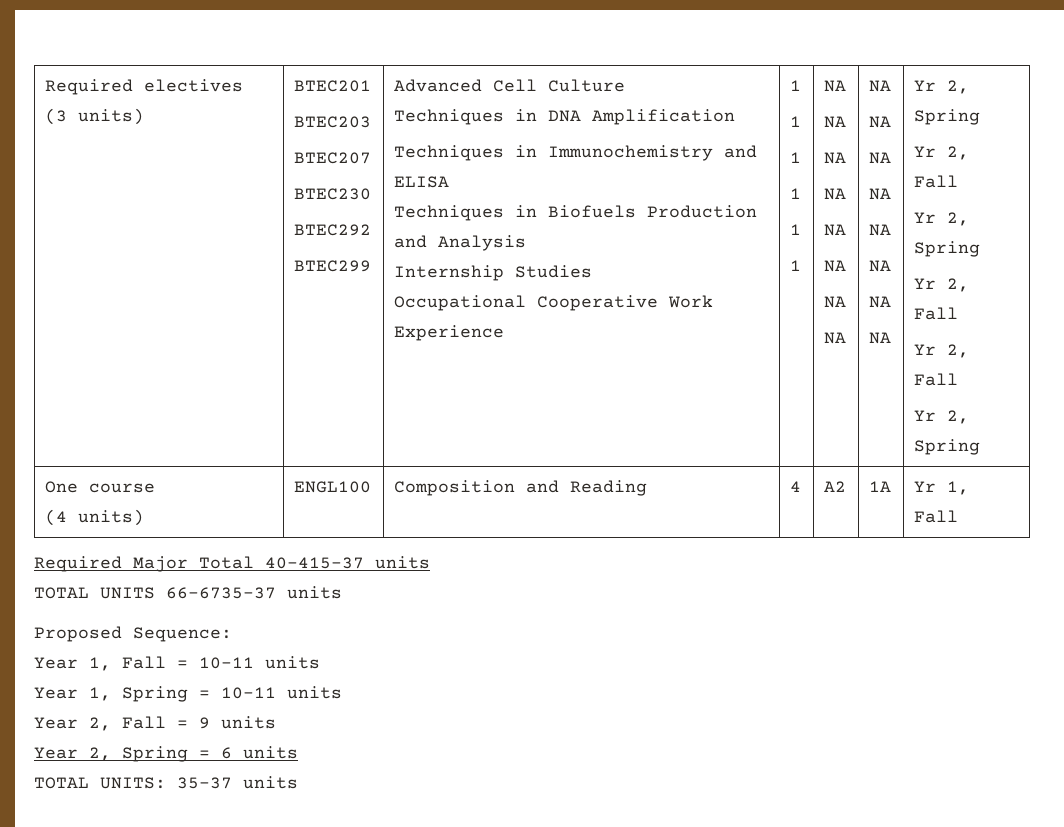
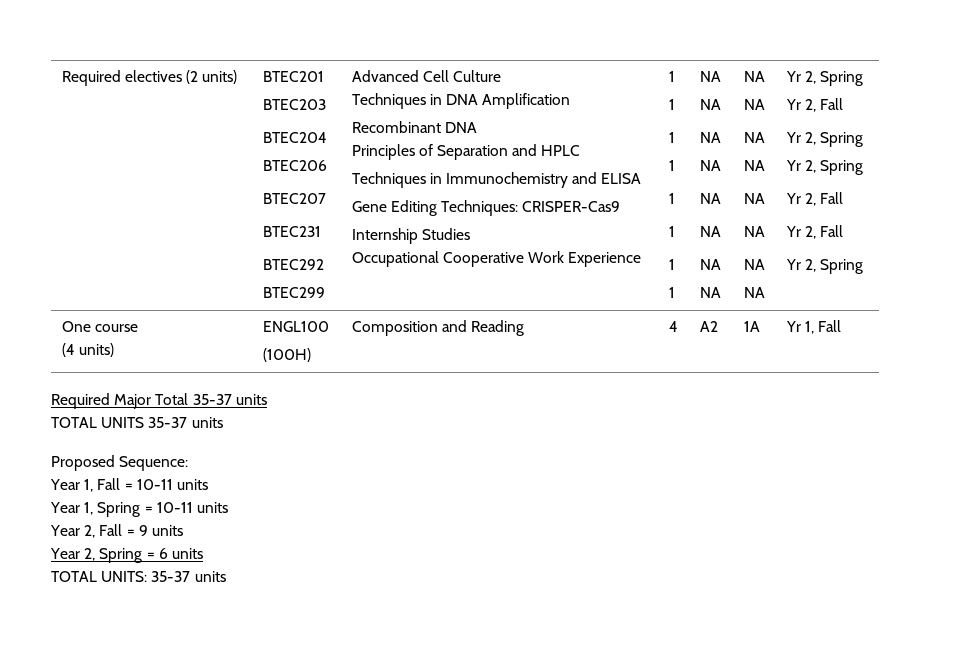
[44,108,67,125] (3 -> [186,70,199,84] (2
(371, 122) none -> [262,132,327,143] [262,160,327,171] // BTEC204 // BTEC206
[293,188,371,200] BTEC230 -> [262,226,321,237] BTEC231
(735, 117) none -> [351,121,477,133] [351,144,581,160] // Recombinant DNA // Principles of Separation and HPLC
[393,205,757,221] [393,235,526,251] Techniques in Biofuels Production and Analysis -> [351,200,621,216] Gene Editing Techniques: CRISPER-Cas9
(801, 265) none -> [668,259,675,270] [668,287,675,298] // 1 // 1
(980, 249) none -> [785,160,864,175] // Yr 2, Spring
(371, 487) none -> [262,348,311,362] // (100H)
[265,557,364,569] 40-415-37 -> [192,394,232,405] 35-37
[166,587,276,599] 66-6735-37 -> [148,417,188,428] 35-37

